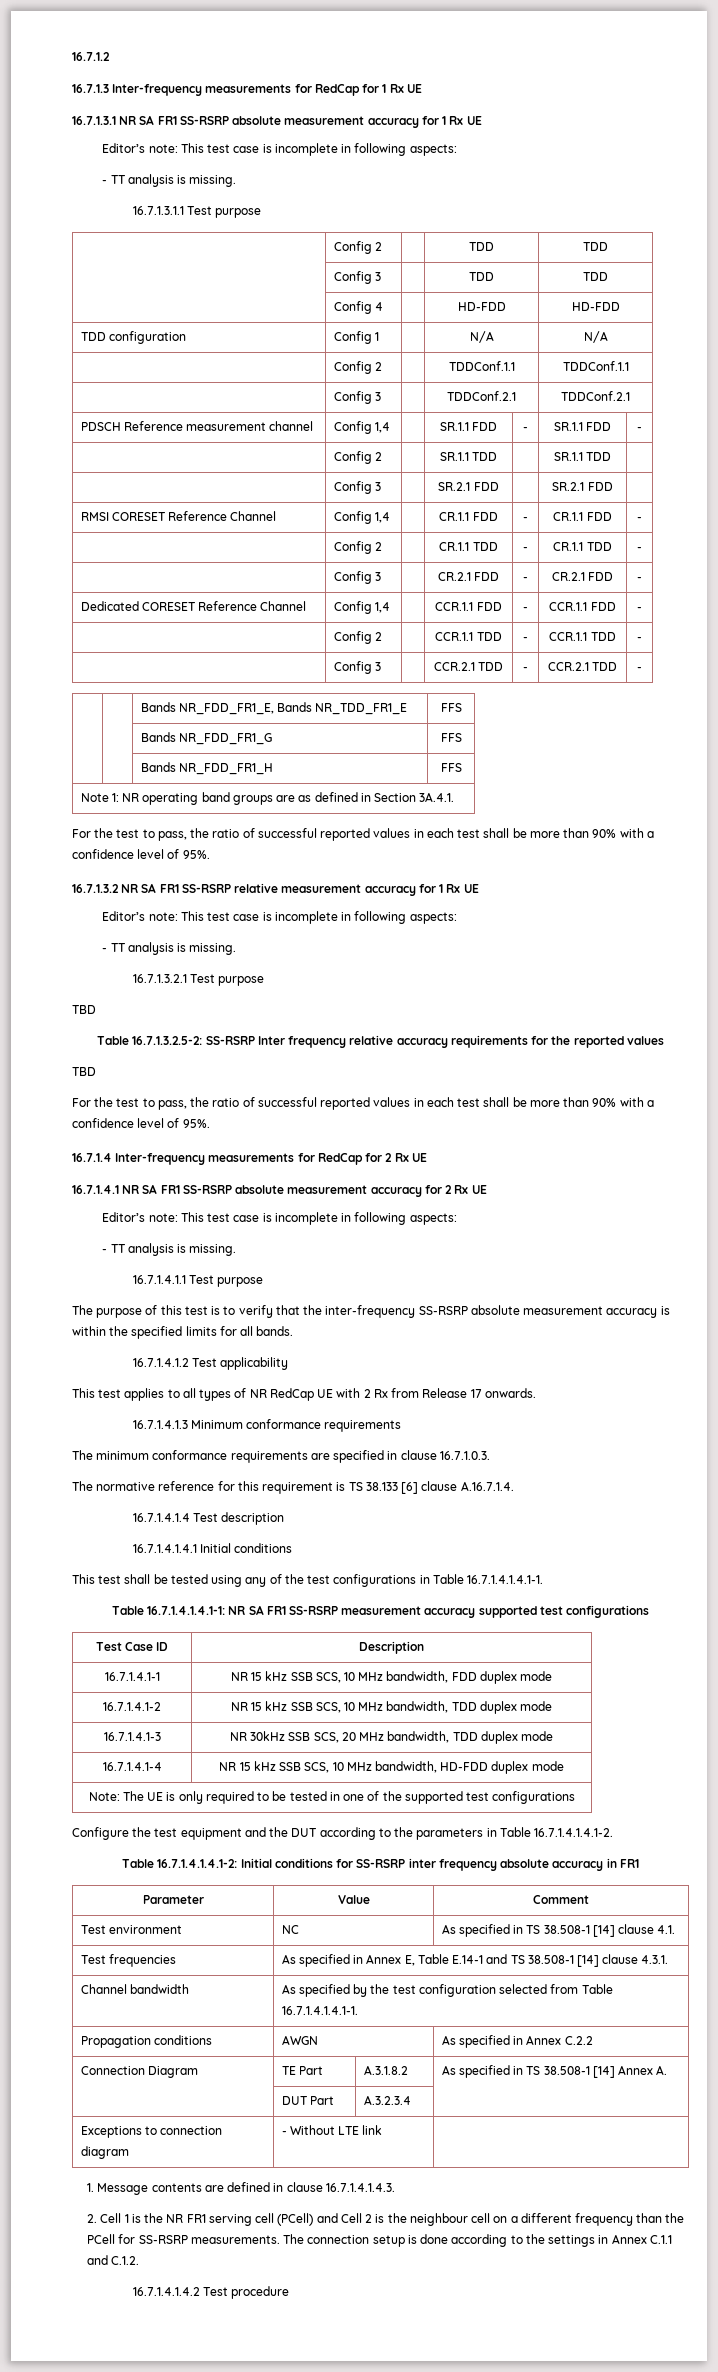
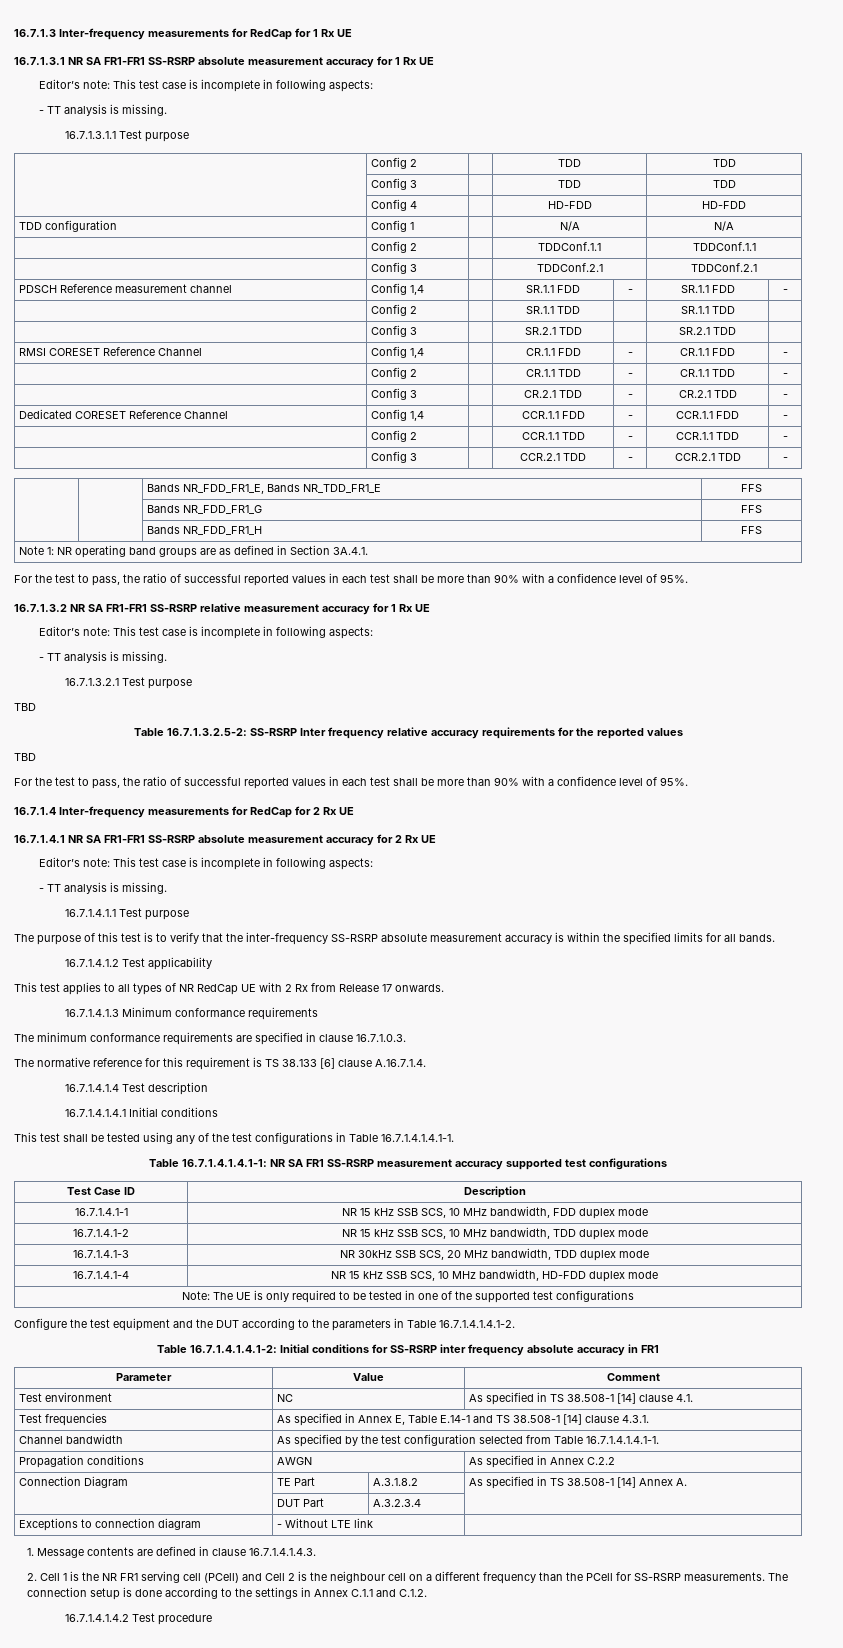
[72,52,110,61] 16.7.1.2 // -> (14, 33) none
[157,116,177,125] FR1 -> [104,57,145,65] FR1-FR1
[473,482,499,491] [552,482,613,491] FDD | | SR.2.1 FDD -> [558,327,582,335] [679,327,736,335] TDD | | SR.2.1 TDD
[474,572,500,581] FDD -> [559,390,582,398] TDD
[588,572,614,581] FDD -> [713,390,737,398] TDD
[159,884,179,893] FR1 -> [106,604,147,612] FR1-FR1
[160,1185,180,1194] FR1 -> [104,835,145,843] FR1-FR1

